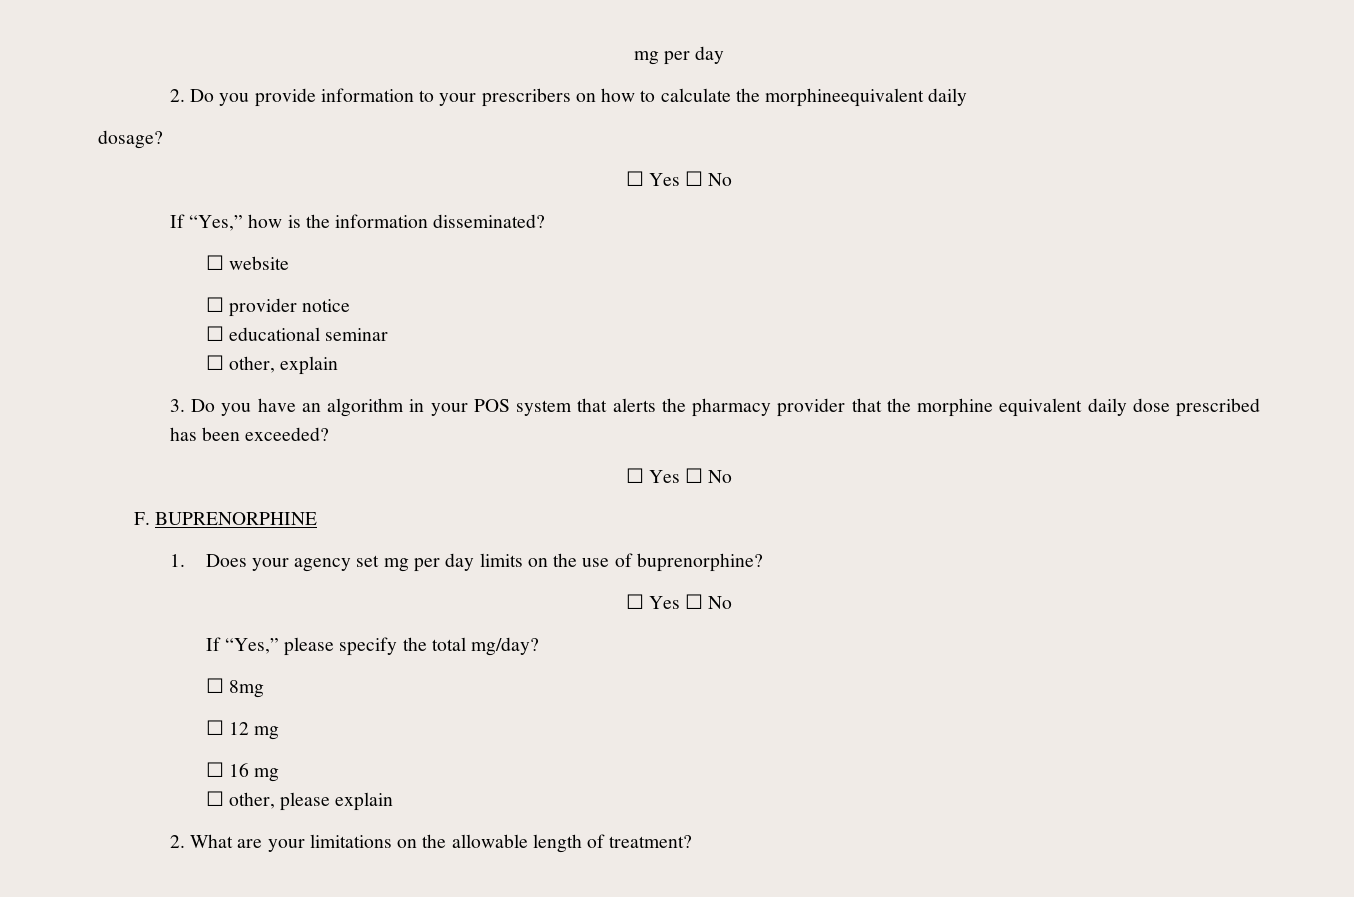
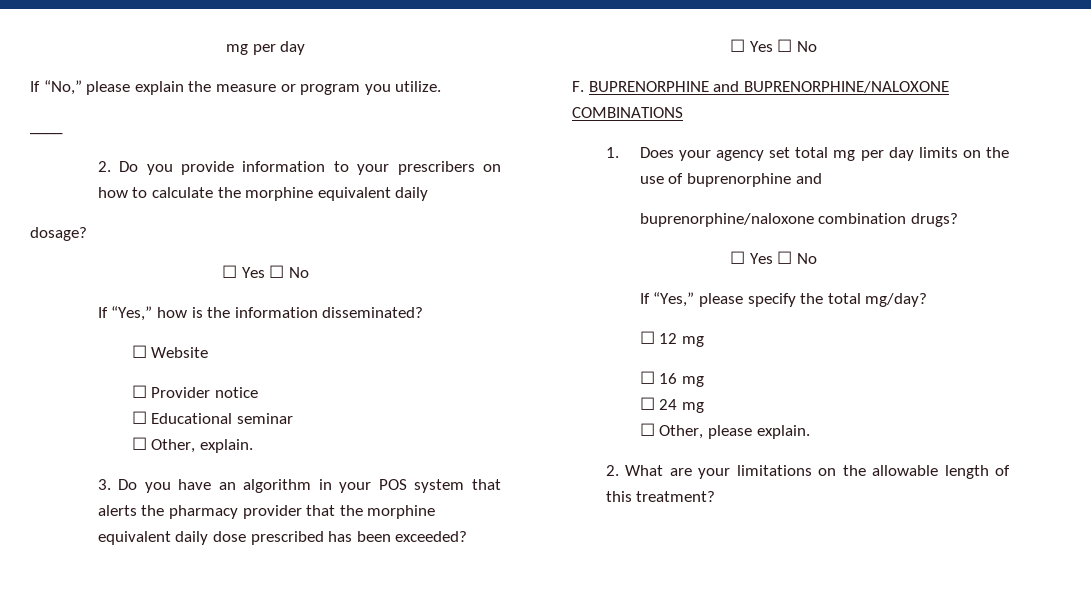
[633,46,725,65] mg per day -> [225,41,306,55] [30,80,442,95] [30,132,63,135] mg per day // If “No,” please explain the measure or program you utilize. // ____
[765,88,925,107] morphineequivalent -> [245,187,391,201] morphine equivalent
[228,256,289,270] [205,297,297,317] website // ☐ provider -> [151,347,209,358] [131,385,211,398] Website // ☐ Provider
[228,327,320,341] educational -> [151,413,233,424] Educational
[228,356,339,375] other, explain -> [151,439,253,453] Other, explain.
(318, 518) none -> [713,81,949,93] [571,107,683,118] and BUPRENORPHINE/NALOXONE COMBINATIONS
(380, 561) none -> [795,147,829,158] total
[636,553,763,572] buprenorphine? -> [686,173,822,187] [639,213,958,227] buprenorphine and // buprenorphine/naloxone combination drugs?
[205,678,264,698] // ☐ 8mg -> (928, 300) none
[228,792,394,811] other, please explain -> [659,399,704,413] [639,423,810,439] 24 mg // ☐ Other, please explain.
(606, 841) none -> [605,491,632,502] this

